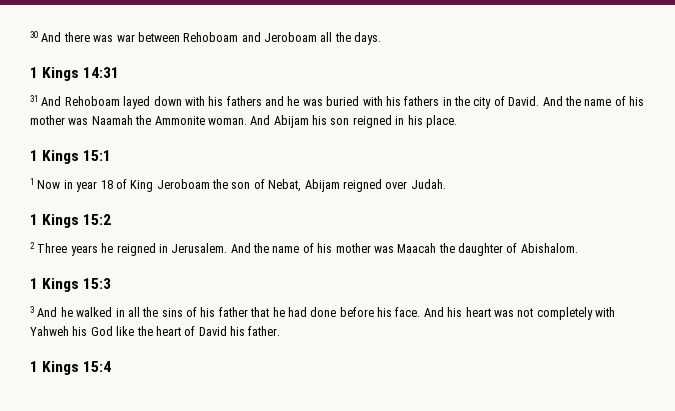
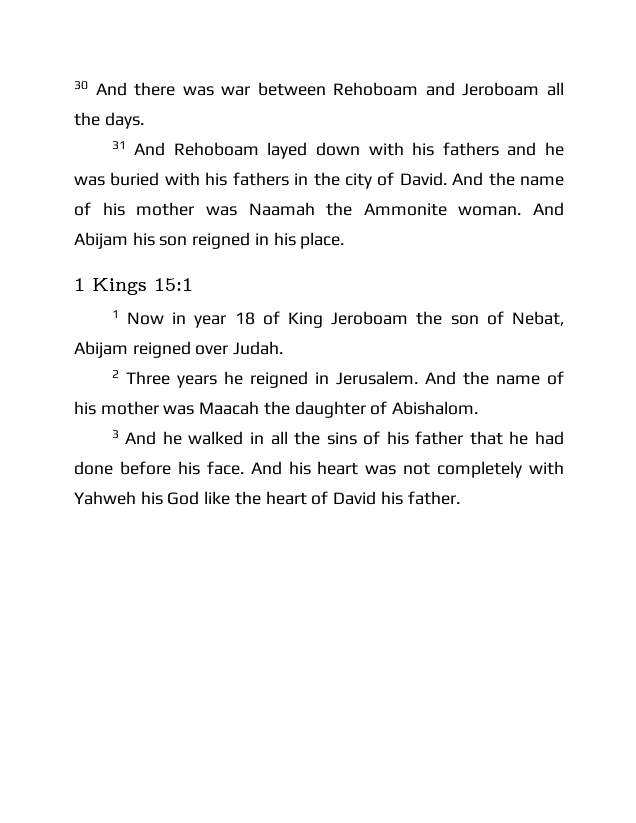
[30,67,120,81] // 1 Kings 14:31 -> (144, 120) none
[30,214,112,228] // 1 Kings 15:2 -> (284, 348) none
[30,278,112,292] // 1 Kings 15:3 -> (479, 408) none
[30,361,112,375] // 1 Kings 15:4 -> (460, 498) none

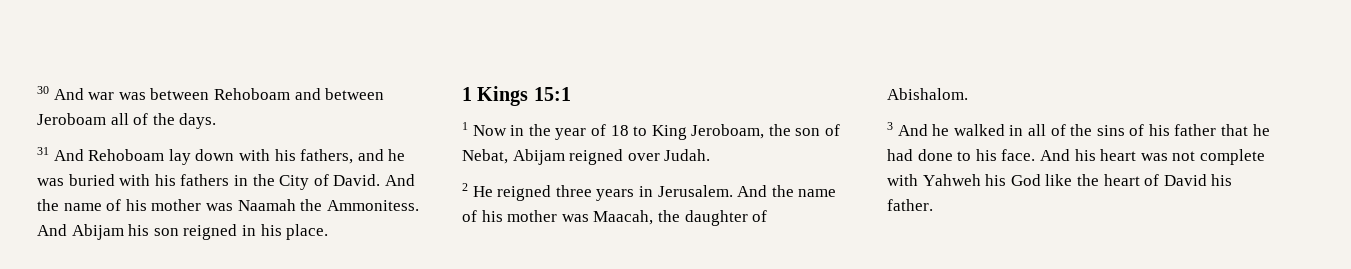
[134,82,251,96] there was war -> [88,92,146,100] war was
(455, 89) none -> [325,88,385,100] between
(564, 89) none -> [133,113,149,125] of
[267,142,308,159] layed -> [168,149,191,165] lay
[442,142,499,156] fathers -> [300,149,354,164] fathers,
[344,173,372,189] city -> [279,175,310,190] City
[363,203,522,216] Ammonite woman. -> [326,200,419,211] Ammonitess.
[194,311,409,328] year 18 of King Jeroboam -> [528,124,765,140] the year of 18 to King Jeroboam,
[125,371,308,388] Three years he reigned -> [472,185,635,201] He reigned three years
[199,401,260,415] Maacah -> [593,210,654,225] Maacah,
(288, 438) none -> [1050,124,1066,136] of
[119,461,171,475] before -> [957,151,972,161] to
[437,461,523,478] completely -> [1199,149,1265,165] complete

